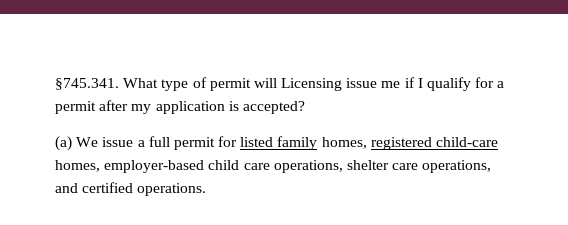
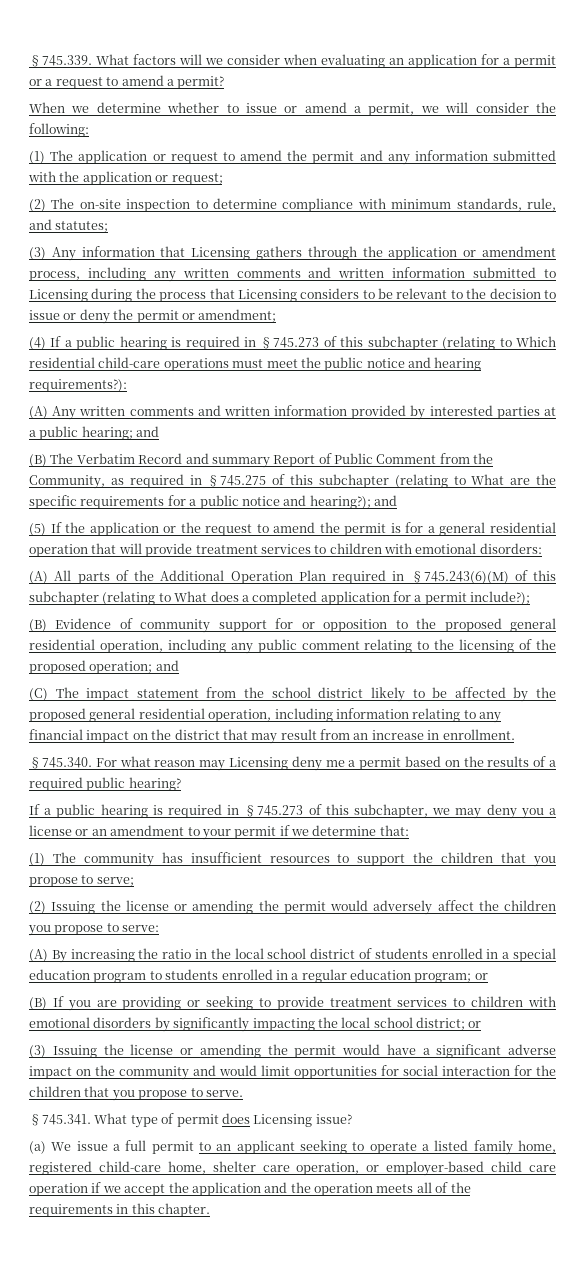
(55, 84) none -> [29,54,556,68] [29,75,225,89] [29,102,556,116] [29,123,89,137] [29,150,556,165] [28,171,223,185] [29,198,556,212] [29,219,109,232] [29,246,556,261] [29,267,557,282] [29,288,556,302] [29,309,277,324] [29,336,556,350] [29,357,482,371] [29,379,127,392] [29,405,556,420] [29,426,160,440] [29,453,494,468] [29,474,556,489] [29,495,397,509] [29,522,557,536] [29,543,542,557] [29,570,556,584] [29,591,531,605] [29,618,556,633] [29,639,557,654] [29,660,179,674] [29,687,557,702] [29,708,501,723] [29,729,515,744] [29,756,556,771] [29,777,181,791] [29,804,556,819] [29,825,409,840] [29,852,557,867] [29,875,134,887] [29,900,556,915] [28,923,160,936] [29,948,557,963] [29,969,488,983] [29,996,556,1011] [29,1017,482,1032] [29,1044,556,1058] [29,1065,556,1080] [29,1086,243,1101] §745.339. What factors will we consider when evaluating an application for a permit or a request to amend a permit? // When we determine whether to issue or amend a permit, we will consider the following: // (1) The application or request to amend the permit and any information submitted with the application or request; // (2) The on-site inspection to determine compliance with minimum standards, rule, and statutes; // (3) Any information that Licensing gathers through the application or amendment process, including any written comments and written information submitted to Licensing during the process that Licensing considers to be relevant to the decision to issue or deny the permit or amendment; // (4) If a public hearing is required in §745.273 of this subchapter (relating to Which residential child-care operations must meet the public notice and hearing requirements?): // (A) Any written comments and written information provided by interested parties at a public hearing; and // (B) The Verbatim Record and summary Report of Public Comment from the Community, as required in §745.275 of this subchapter (relating to What are the specific requirements for a public notice and hearing?); and // (5) If the application or the request to amend the permit is for a general residential operation that will provide treatment services to children with emotional disorders: // (A) All parts of the Additional Operation Plan required in §745.243(6)(M) of this subchapter (relating to What does a completed application for a permit include?); // (B) Evidence of community support for or opposition to the proposed general residential operation, including any public comment relating to the licensing of the proposed operation; and // (C) The impact statement from the school district likely to be affected by the proposed general residential operation, including information relating to any financial impact on the district that may result from an increase in enrollment. // §745.340. For what reason may Licensing deny me a permit based on the results of a required public hearing? // If a public hearing is required in §745.273 of this subchapter, we may deny you a license or an amendment to your permit if we determine that: // (1) The community has insufficient resources to support the children that you propose to serve; // (2) Issuing the license or amending the permit would adversely affect the children you propose to serve: // (A) By increasing the ratio in the local school district of students enrolled in a special education program to students enrolled in a regular education program; or // (B) If you are providing or seeking to provide treatment services to children with emotional disorders by significantly impacting the local school district; or // (3) Issuing the license or amending the permit would have a significant adverse impact on the community and would limit opportunities for social interaction for the children that you propose to serve. //
[253,77,505,91] [55,100,305,114] will Licensing issue me if I qualify for a permit after my application is accepted? -> [221,1113,352,1127] does Licensing issue?
[218,136,238,147] for -> [198,1140,429,1154] to an applicant seeking to operate a
[321,137,367,149] homes, -> [517,1140,556,1153] home,
[55,160,492,173] [55,182,207,196] homes, employer-based child care operations, shelter care operations, and certified operations. -> [167,1161,557,1176] [29,1182,471,1196] [29,1203,211,1217] home, shelter care operation, or employer-based child care operation if we accept the application and the operation meets all of the requirements in this chapter.

